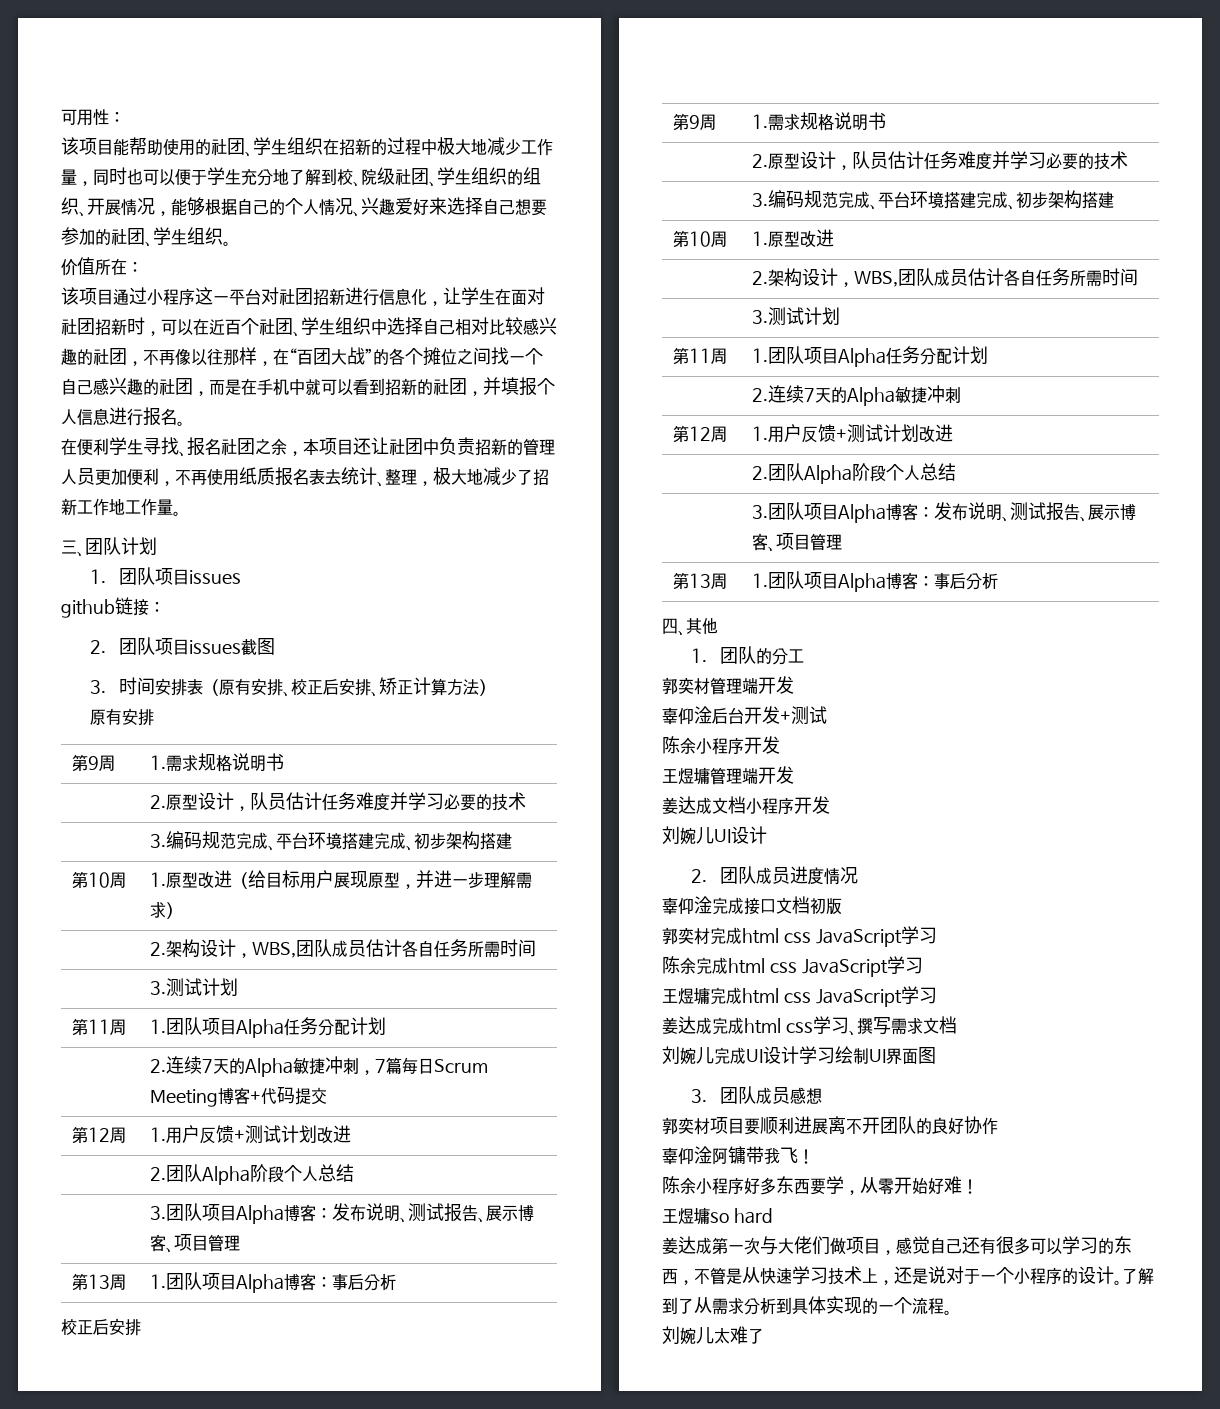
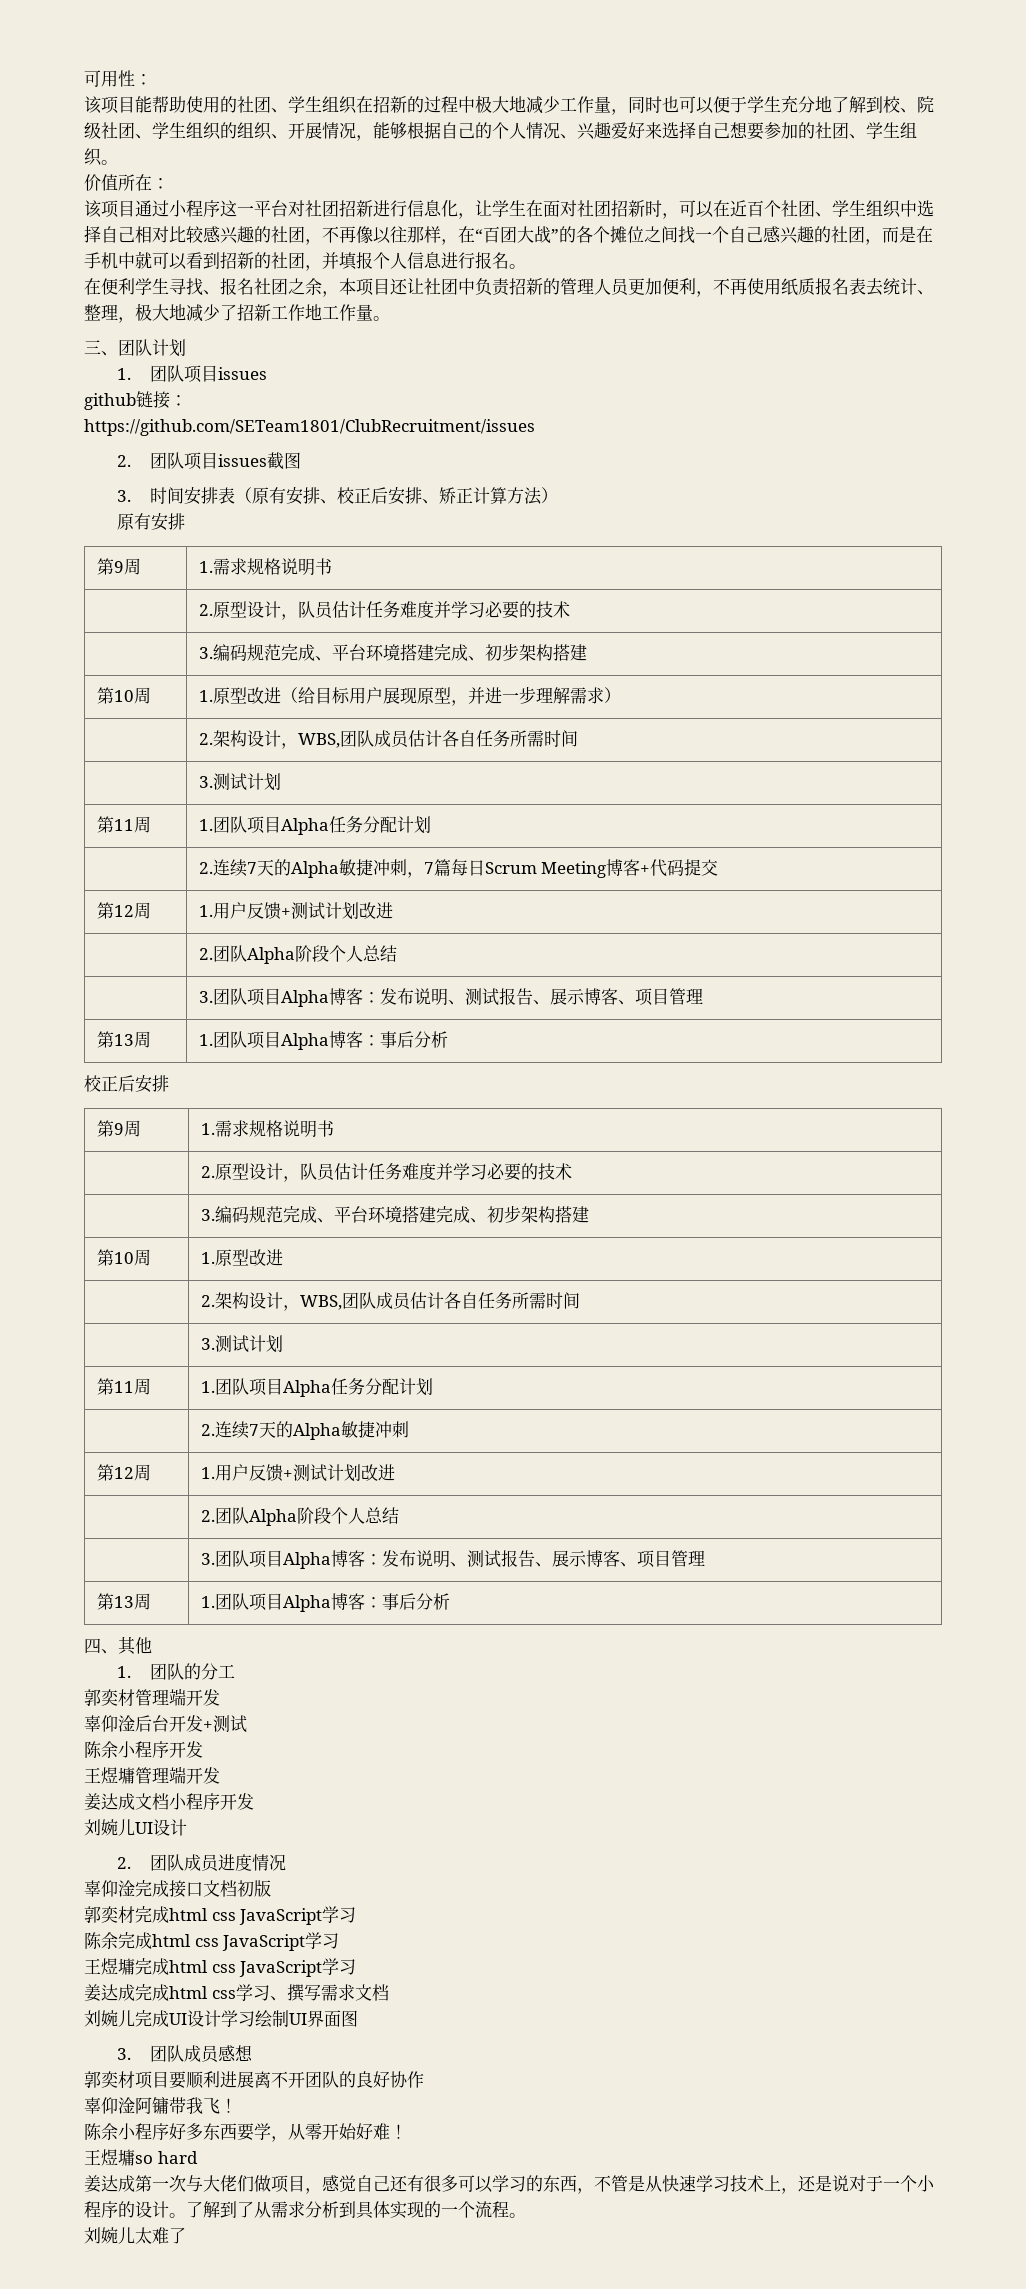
(165, 607) none -> [84,419,535,436] // https://github.com/SETeam1801/ClubRecruitment/issues

